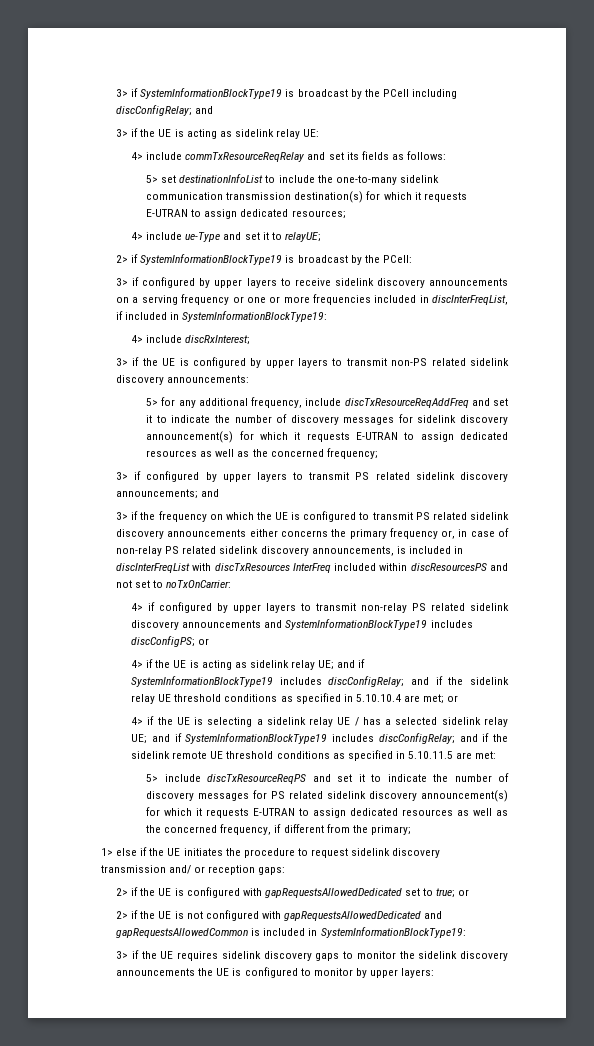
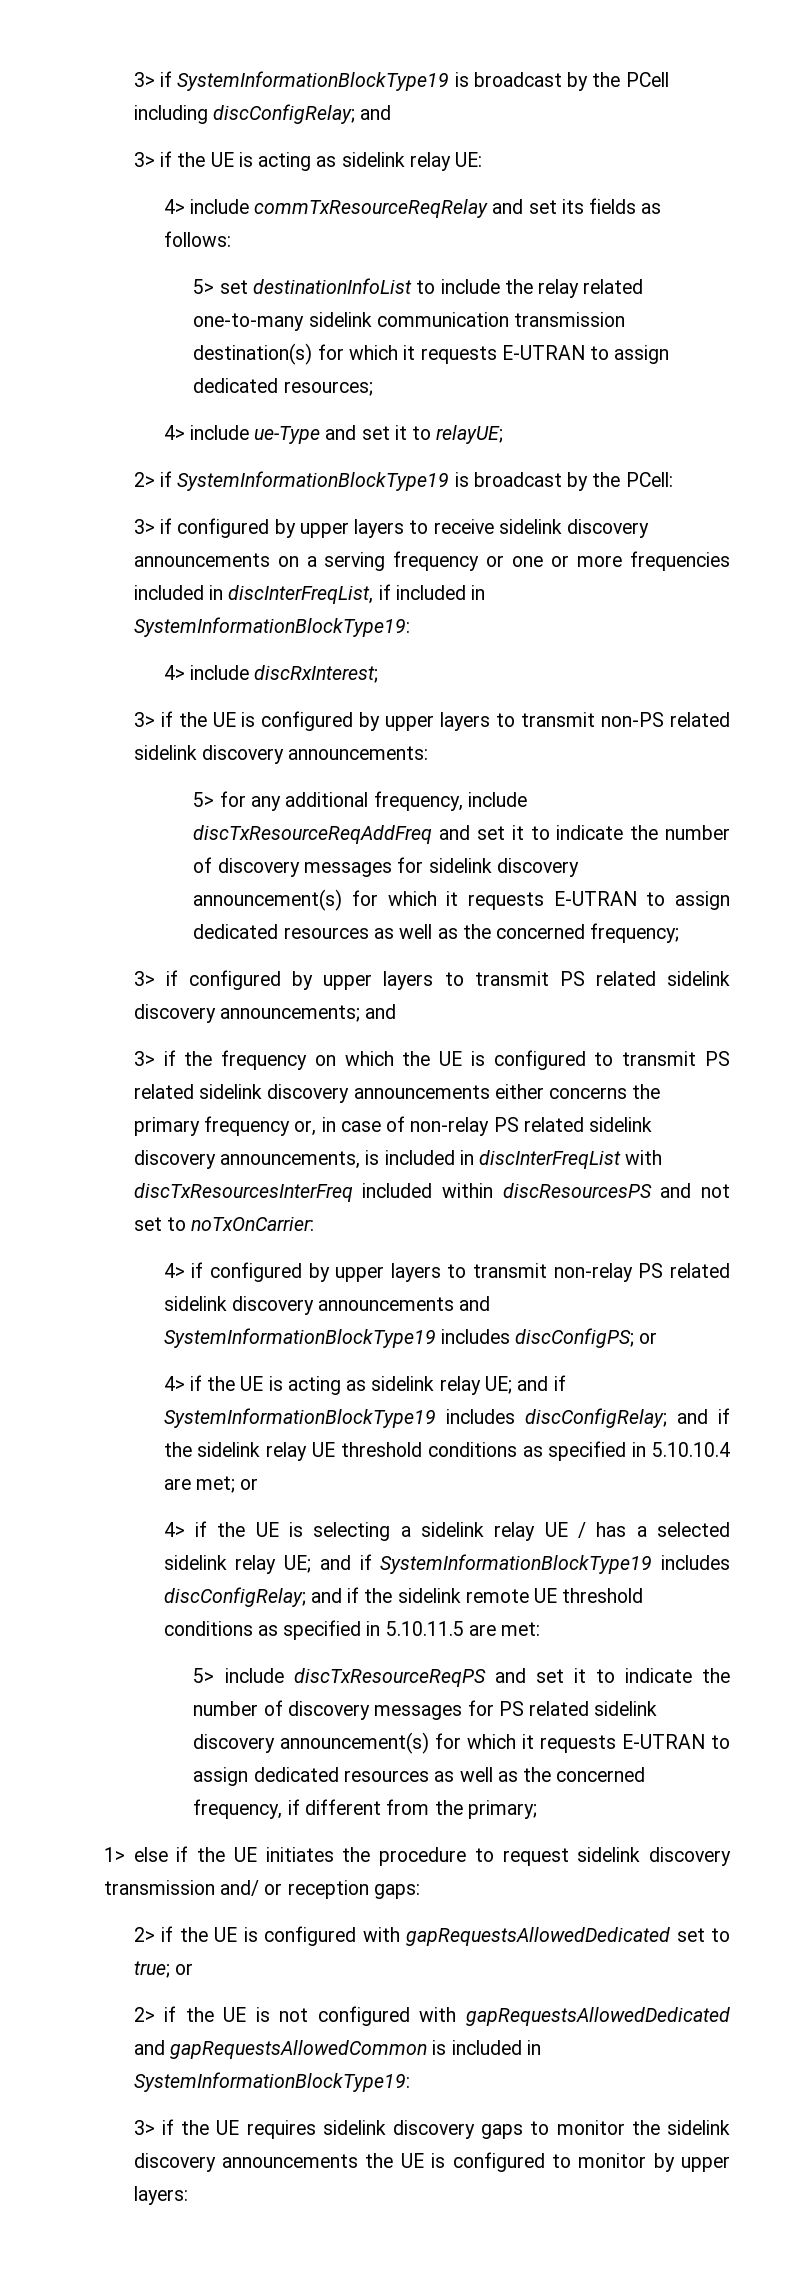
(333, 179) none -> [538,279,644,298] relay related
[214,563,331,573] discTxResources InterFreq -> [133,1183,353,1202] discTxResourcesInterFreq

